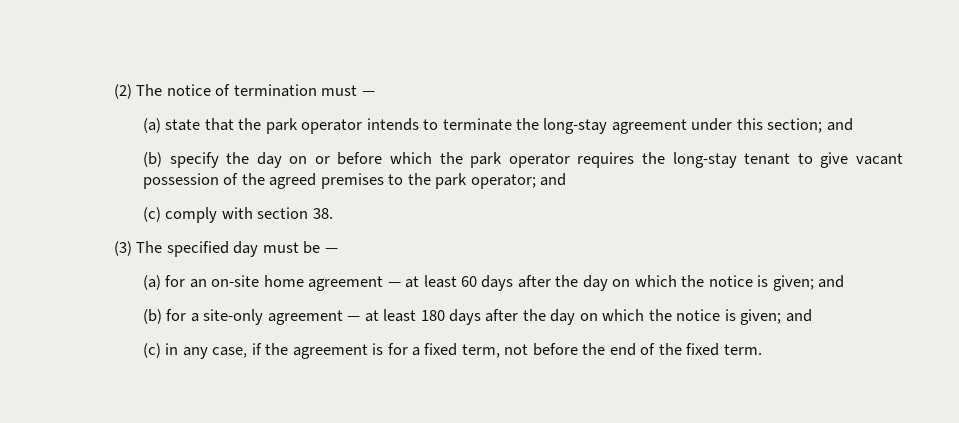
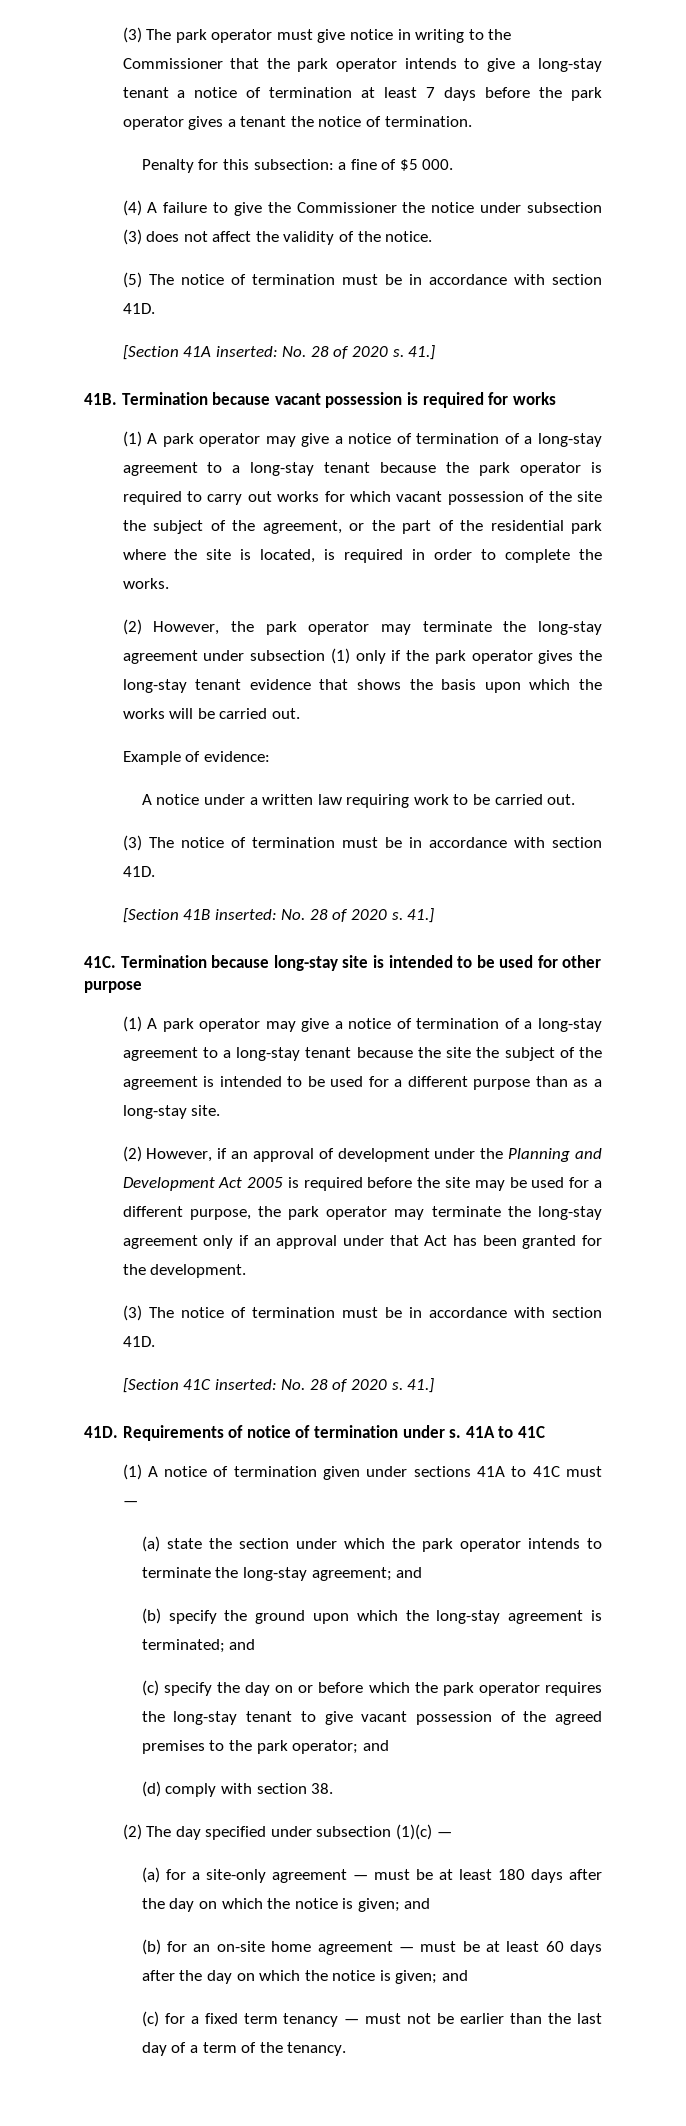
[113,84,358,99] (2) The notice of termination must -> [122,27,512,43] [122,58,602,72] [122,87,603,101] [122,116,472,130] [141,159,454,173] [122,200,602,216] [122,229,433,245] [122,272,602,288] [122,303,155,314] [122,345,436,360] [84,392,556,408] [122,431,602,447] [122,462,603,476] [122,491,602,505] [122,520,603,534] [122,549,603,563] [122,578,169,589] [122,619,603,635] [122,648,603,664] [122,679,602,693] [122,708,300,719] [122,751,270,765] [141,794,576,808] [122,835,602,851] [122,866,155,877] [122,908,435,923] [84,955,602,971] [84,981,142,993] [122,1016,602,1032] [122,1047,602,1061] [122,1076,602,1090] [122,1105,221,1119] [122,1146,602,1162] [122,1177,602,1191] [122,1206,603,1220] [122,1235,602,1249] [122,1264,247,1278] [122,1305,602,1321] [122,1336,155,1347] [122,1378,435,1393] [84,1425,545,1441] [122,1464,603,1480] (3) The park operator must give notice in writing to the Commissioner that the park operator intends to give a long-stay tenant a notice of termination at least 7 days before the park operator gives a tenant the notice of termination. // Penalty for this subsection: a fine of $5 000. // (4) A failure to give the Commissioner the notice under subsection (3) does not affect the validity of the notice. // (5) The notice of termination must be in accordance with section 41D. // [Section 41A inserted: No. 28 of 2020 s. 41.] // 41B. Termination because vacant possession is required for works // (1) A park operator may give a notice of termination of a long-stay agreement to a long-stay tenant because the park operator is required to carry out works for which vacant possession of the site the subject of the agreement, or the part of the residential park where the site is located, is required in order to complete the works. // (2) However, the park operator may terminate the long-stay agreement under subsection (1) only if the park operator gives the long-stay tenant evidence that shows the basis upon which the works will be carried out. // Example of evidence: // A notice under a written law requiring work to be carried out. // (3) The notice of termination must be in accordance with section 41D. // [Section 41B inserted: No. 28 of 2020 s. 41.] // 41C. Termination because long-stay site is intended to be used for other purpose // (1) A park operator may give a notice of termination of a long-stay agreement to a long-stay tenant because the site the subject of the agreement is intended to be used for a different purpose than as a long-stay site. // (2) However, if an approval of development under the Planning and Development Act 2005 is required before the site may be used for a different purpose, the park operator may terminate the long-stay agreement only if an approval under that Act has been granted for the development. // (3) The notice of termination must be in accordance with section 41D. // [Section 41C inserted: No. 28 of 2020 s. 41.] // 41D. Requirements of notice of termination under s. 41A to 41C // (1) A notice of termination given under sections 41A to 41C must
[204,118,234,131] that -> [208,1538,385,1549] the section under which
[611,118,823,134] agreement under this section; -> [311,1567,392,1581] agreement;
(250, 158) none -> [255,1610,602,1624] [141,1639,256,1653] [141,1680,240,1696] ground upon which the long-stay agreement is terminated; and // (c) specify the
[142,207,161,222] (c) -> [141,1781,161,1797] (d)
[113,241,338,257] [142,275,161,290] (3) The specified day must be — // (a) -> [122,1824,452,1840] [141,1867,602,1883] [141,1898,431,1912] [141,1939,161,1955] (2) The day specified under subsection (1)(c) — // (a) for a site-only agreement — must be at least 180 days after the day on which the notice is given; and // (b)
(401, 284) none -> [420,1941,480,1952] must be
[142,309,812,325] [142,343,762,359] (b) for a site-only agreement — at least 180 days after the day on which the notice is given; and // (c) in any case, if the agreement is for a fixed term, not before the end of the fixed term. -> [141,2011,602,2027] [141,2042,347,2056] (c) for a fixed term tenancy — must not be earlier than the last day of a term of the tenancy.

